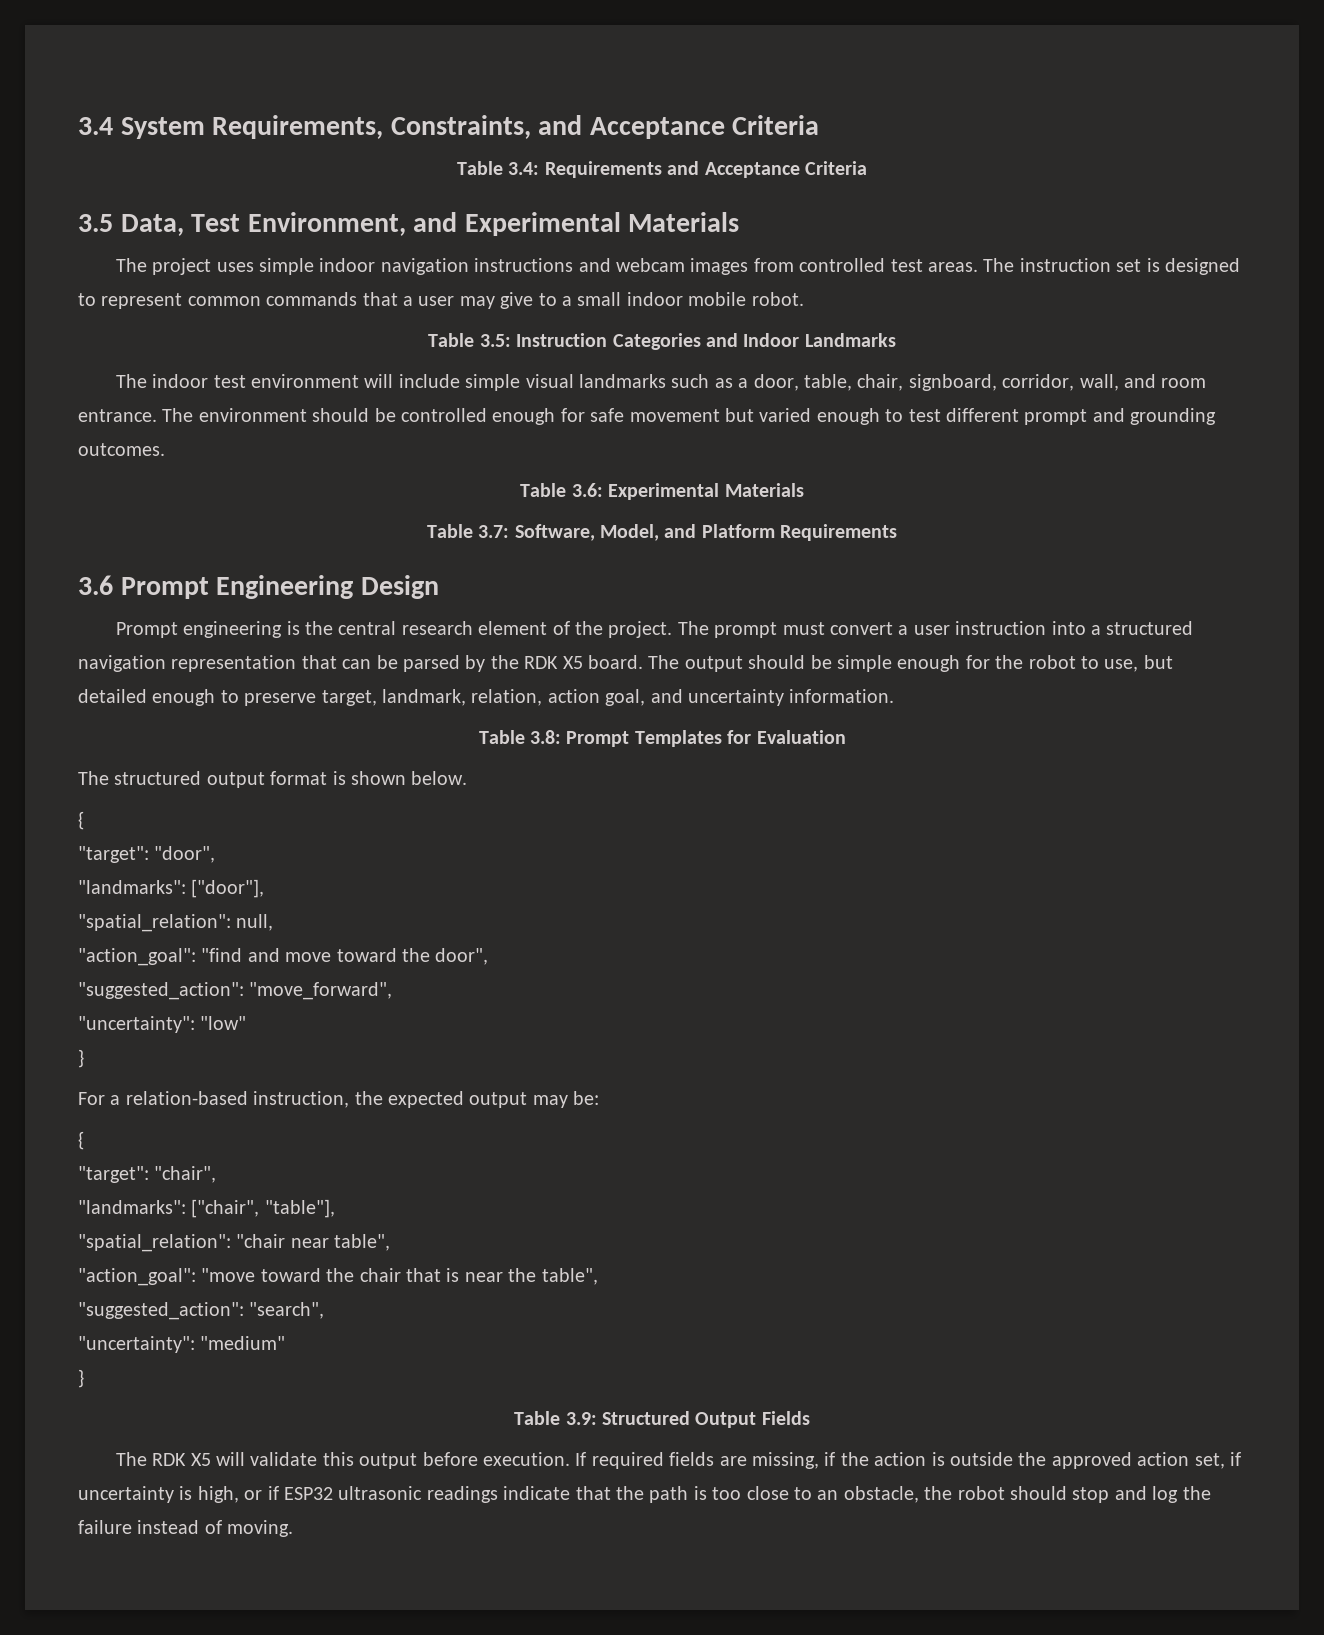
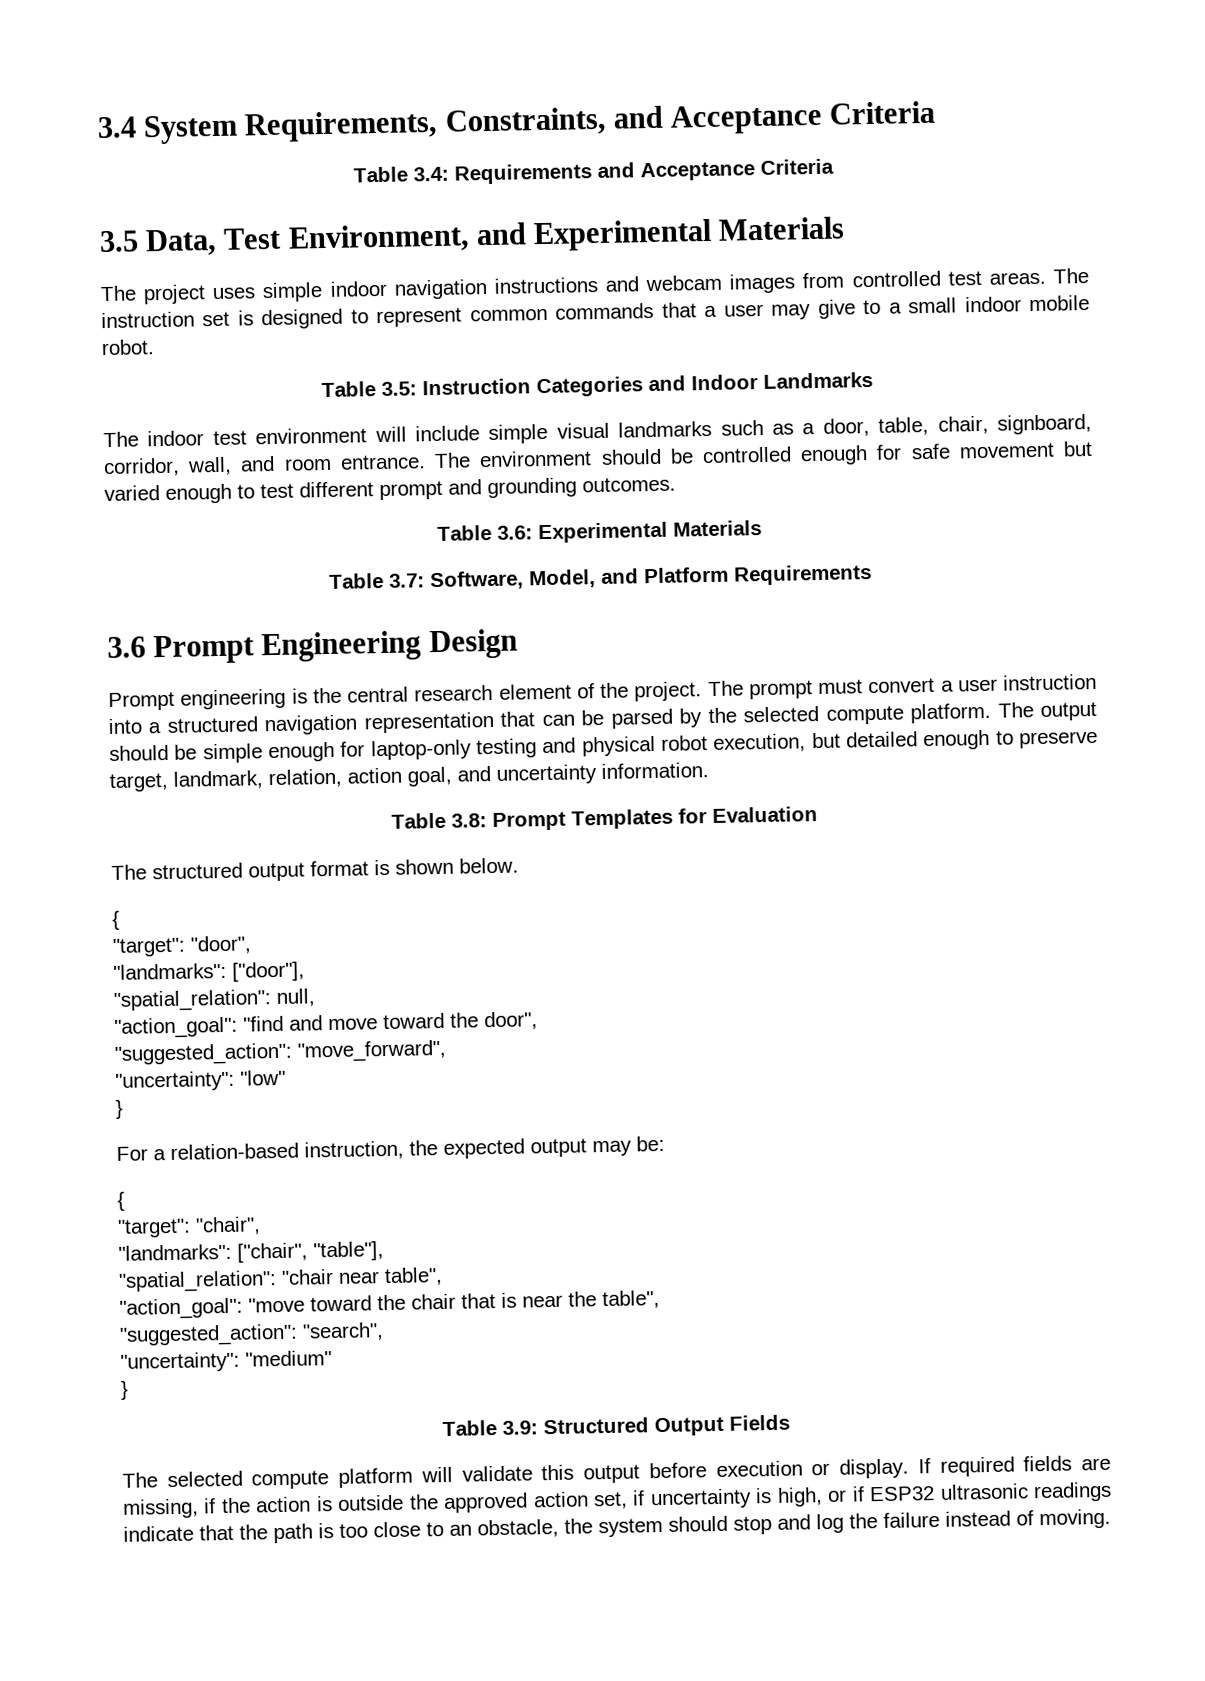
[524,655,643,669] RDK X5 board. -> [743,702,992,725] selected compute platform.
[995,655,1139,672] the robot to use, -> [370,733,807,761] laptop-only testing and physical robot execution,
[152,1453,211,1466] RDK X5 -> [166,1467,414,1490] selected compute platform
[482,1452,570,1466] execution. -> [715,1458,910,1479] execution or display.
[957,1486,1005,1500] robot -> [598,1518,663,1538] system

